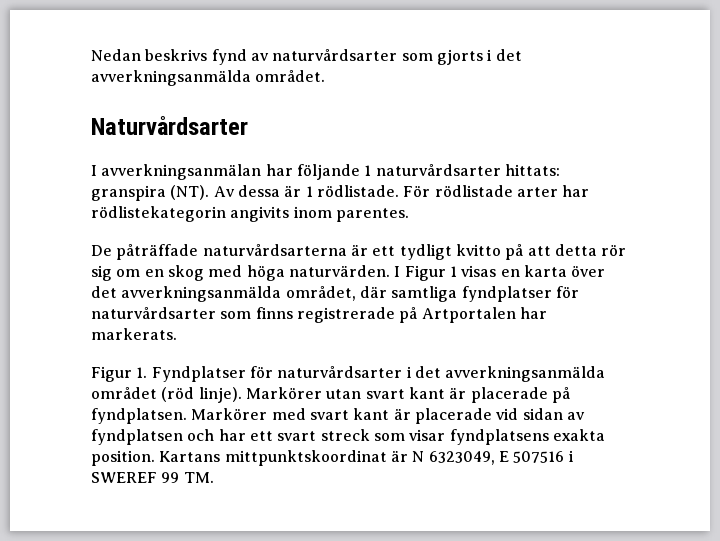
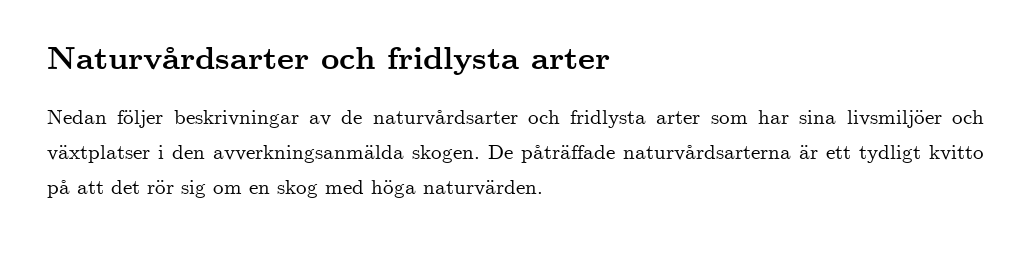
[91,49,522,65] [91,70,326,86] [91,116,248,135] [91,164,560,180] [91,185,590,201] [91,206,409,222] Nedan beskrivs fynd av naturvårdsarter som gjorts i det avverkningsanmälda området. // Naturvårdsarter // I avverkningsanmälan har följande 1 naturvårdsarter hittats: granspira (NT). Av dessa är 1 rödlistade. För rödlistade arter har rödlistekategorin angivits inom parentes. // -> [47,47,610,75] [47,109,984,128] [47,145,480,163] Naturvårdsarter och fridlysta arter // Nedan följer beskrivningar av de naturvårdsarter och fridlysta arter som har sina livsmiljöer och växtplatser i den avverkningsanmälda skogen.
[554,244,597,256] detta -> [111,180,140,194] det
[394,265,606,281] [91,286,579,302] [91,307,547,323] [91,328,177,340] [91,366,606,382] [91,387,570,403] [91,408,585,424] [91,429,605,445] [91,450,574,466] [91,472,214,483] I Figur 1 visas en karta över det avverkningsanmälda området, där samtliga fyndplatser för naturvårdsarter som finns registrerade på Artportalen har markerats. // Figur 1. Fyndplatser för naturvårdsarter i det avverkningsanmälda området (röd linje). Markörer utan svart kant är placerade på fyndplatsen. Markörer med svart kant är placerade vid sidan av fyndplatsen och har ett svart streck som visar fyndplatsens exakta position. Kartans mittpunktskoordinat är N 6323049, E 507516 i SWEREF 99 TM. -> (543, 188) none

